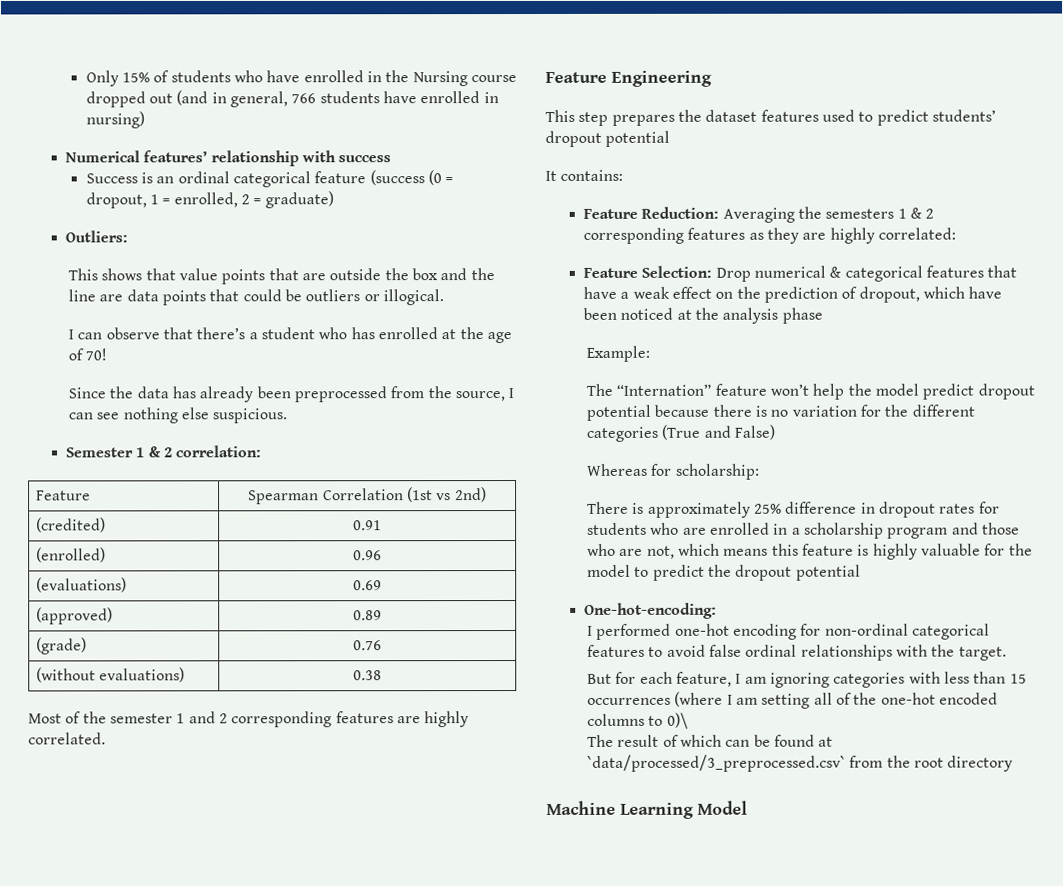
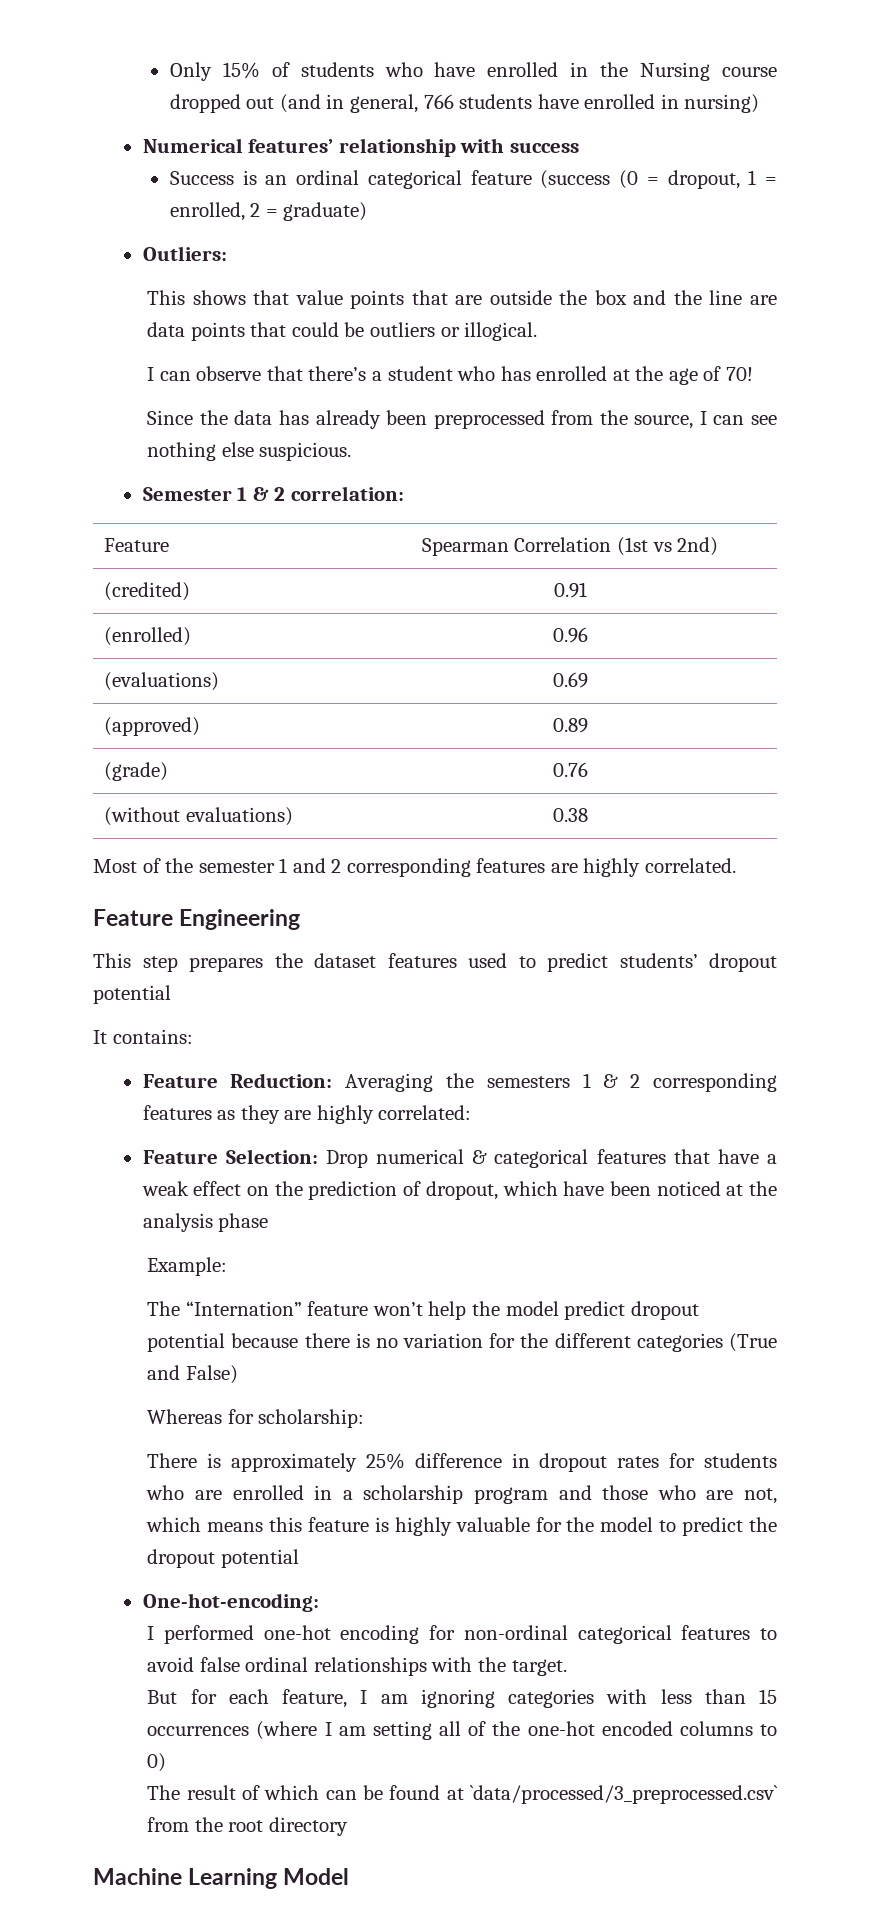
[666,712,689,729] 0)\ -> [147,1753,167,1772] 0)

